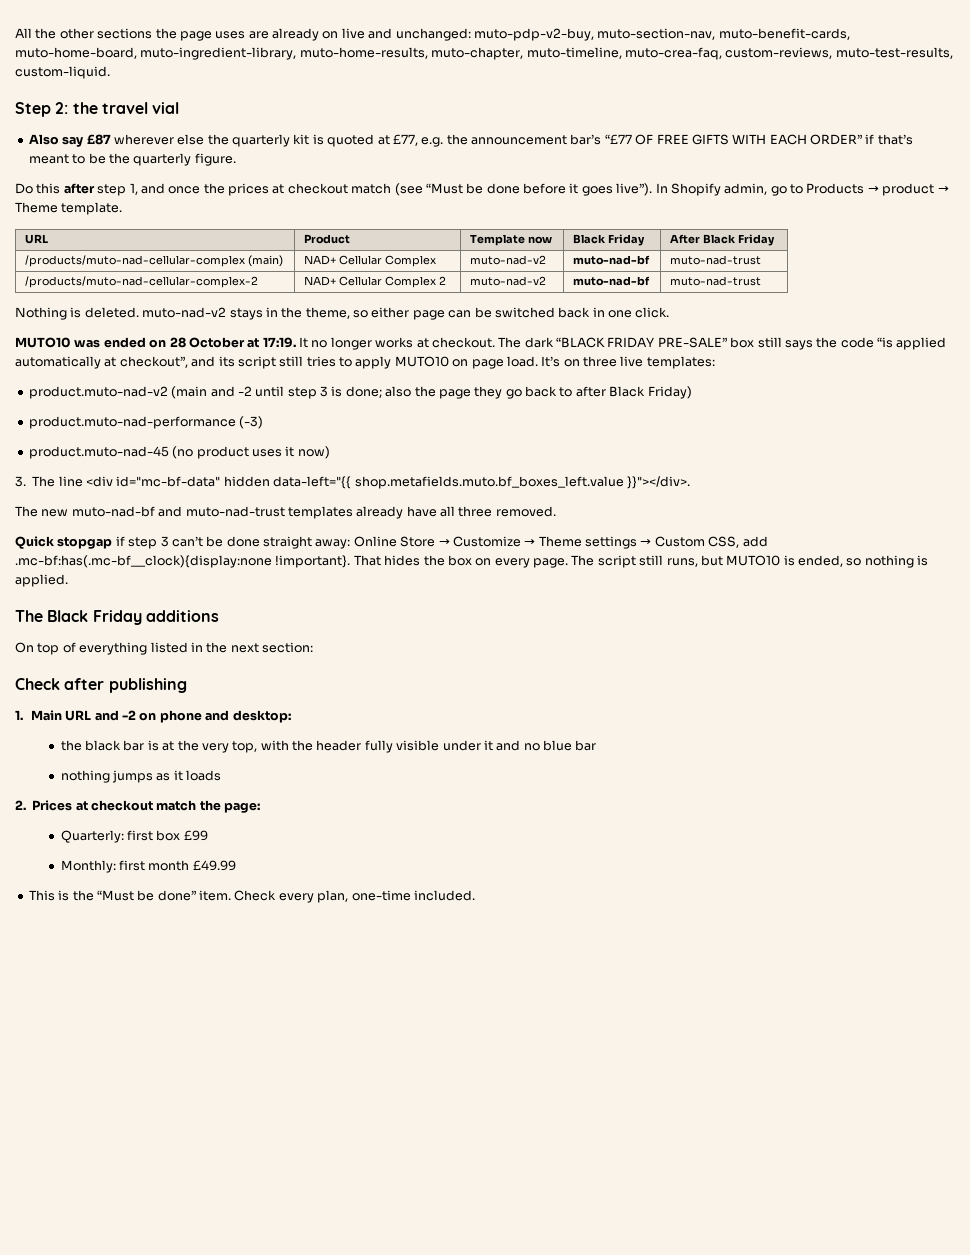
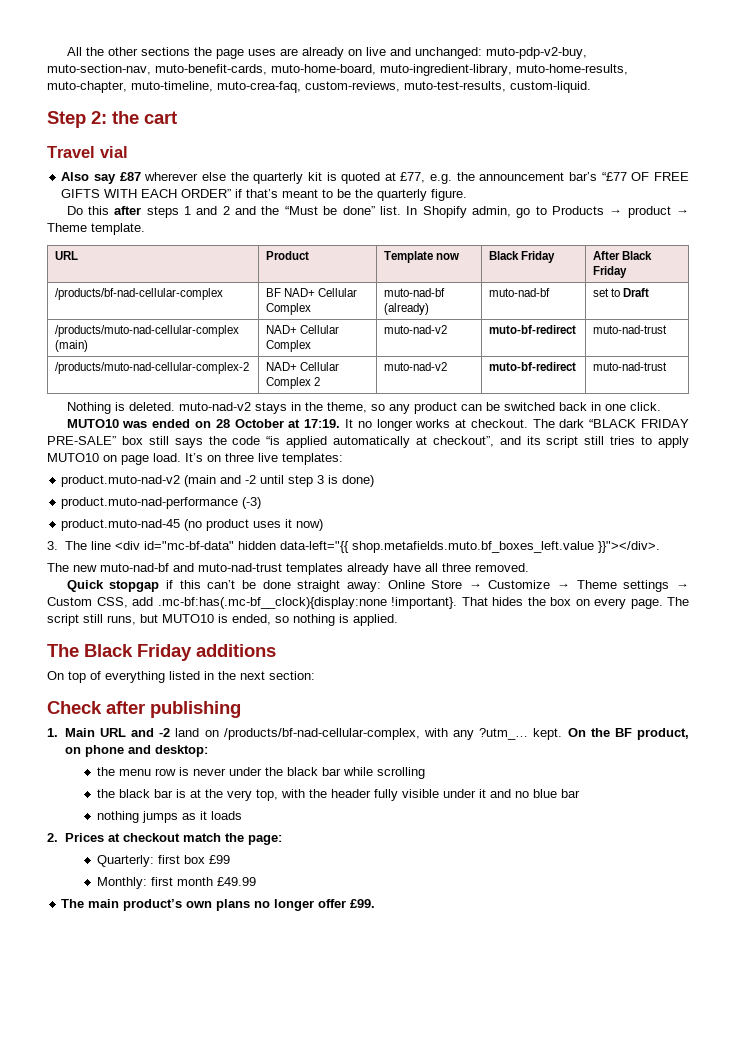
[101,102,148,114] travel -> [144,111,177,124] [47,146,95,158] cart // Travel
[97,183,653,196] step 1, and once the prices at checkout match (see “Must be done before it goes live”). -> [146,206,401,218] steps 1 and 2 and the “Must be done” list.
(775, 240) none -> [54,288,223,300] [265,288,357,297] [265,303,311,315] [383,288,445,297] [383,303,429,315] [488,288,550,297] [592,288,649,297] // /products/bf-nad-cellular-complex | BF NAD+ Cellular Complex | muto-nad-bf (already) | muto-nad-bf | set to Draft
[572,255,650,265] muto-nad-bf -> [488,325,576,334] muto-bf-redirect
[572,276,650,286] muto-nad-bf -> [488,362,576,371] muto-bf-redirect
[371,307,445,320] either page -> [388,402,457,414] any product
[345,386,692,399] done; also the page they go back to after Black Friday) -> [342,475,375,487] done)
[128,536,169,549] step 3 -> [179,580,201,589] this
[139,710,291,723] on phone and desktop: -> [175,728,689,740] [64,745,208,757] [97,767,426,779] land on /products/bf-nad-cellular-complex, with any ?utm_… kept. On the BF product, on phone and desktop: // the menu row is never under the black bar while scrolling
[28,890,475,903] This is the “Must be done” item. Check every plan, one-time included. -> [61,899,376,911] The main product’s own plans no longer offer £99.

